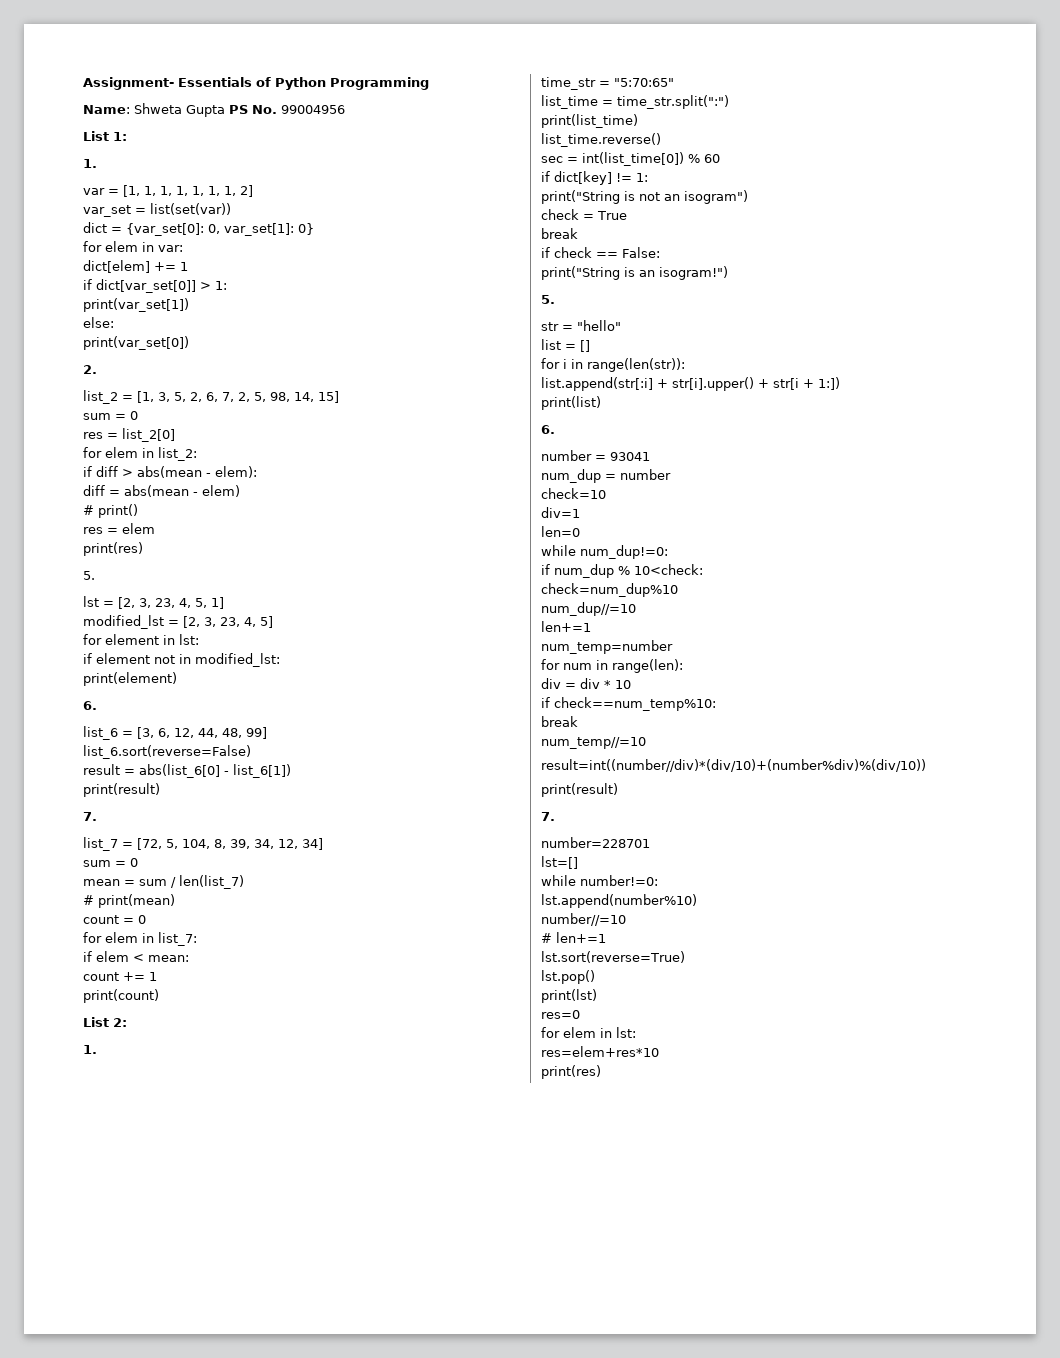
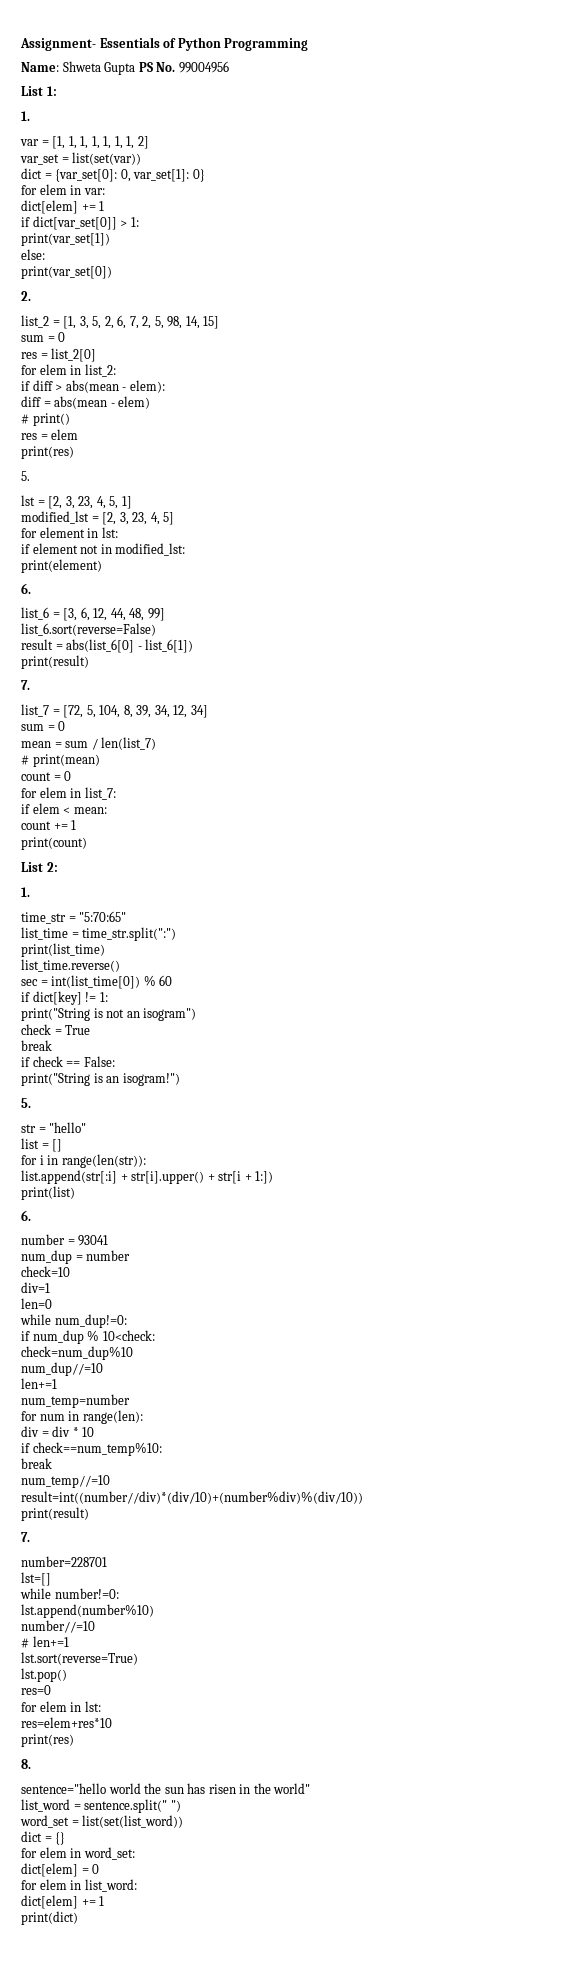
[541,989,597,1003] // print(lst) -> (67, 1675) none
(601, 1072) none -> [21,1759,31,1769] [21,1783,311,1794] [21,1799,181,1813] [20,1815,184,1828] [21,1831,66,1845] [21,1847,135,1860] [21,1863,100,1877] [21,1879,137,1892] [21,1895,105,1909] [21,1911,78,1925] // 8. // sentence="hello world the sun has risen in the world" // list_word = sentence.split(" ") // word_set = list(set(list_word)) // dict = {} // for elem in word_set: // dict[elem] = 0 // for elem in list_word: // dict[elem] += 1 // print(dict)

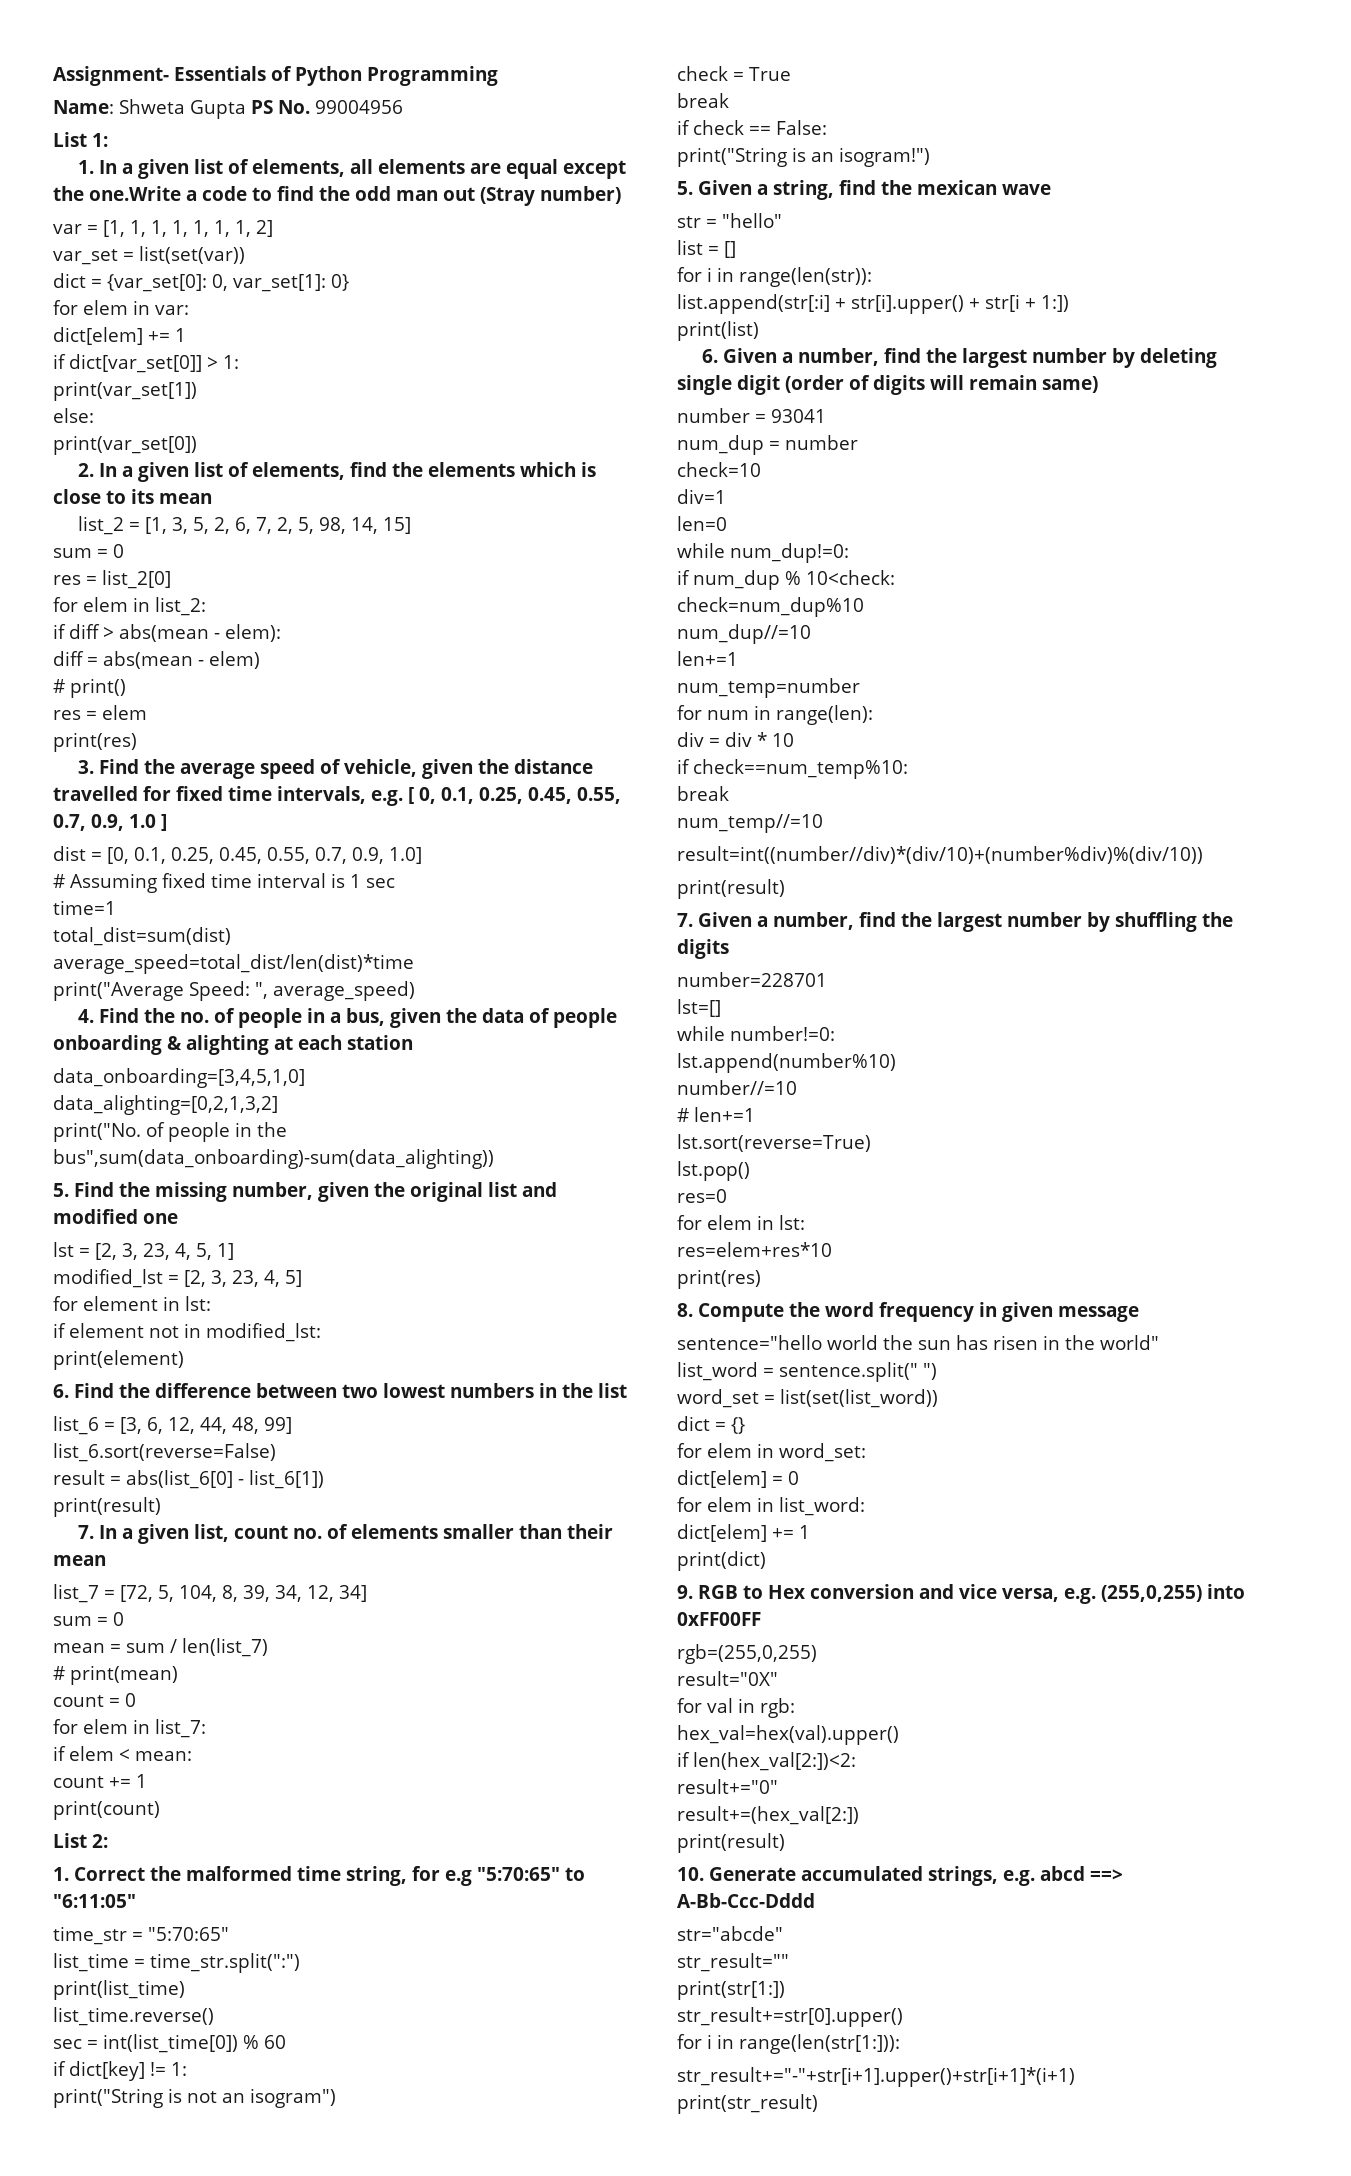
(30, 116) none -> [98,159,626,179] [53,186,621,206] In a given list of elements, all elements are equal except the one.Write a code to find the odd man out (Stray number)
(31, 296) none -> [98,462,596,482] [53,489,212,504] In a given list of elements, find the elements which is close to its mean
[21,471,30,481] 5. -> [77,759,593,779] [53,786,621,806] [53,814,167,831] [53,846,422,864] [53,873,395,893] [53,900,116,915] [53,927,231,946] [53,954,414,974] [53,981,415,1001] [77,1008,617,1028] [53,1035,413,1055] [53,1068,305,1088] [53,1095,278,1115] [53,1122,287,1142] [53,1149,494,1169] [53,1182,557,1202] [53,1209,178,1224] 3. Find the average speed of vehicle, given the distance travelled for fixed time intervals, e.g. [ 0, 0.1, 0.25, 0.45, 0.55, 0.7, 0.9, 1.0 ] // dist = [0, 0.1, 0.25, 0.45, 0.55, 0.7, 0.9, 1.0] // # Assuming fixed time interval is 1 sec // time=1 // total_dist=sum(dist) // average_speed=total_dist/len(dist)*time // print("Average Speed: ", average_speed) // 4. Find the no. of people in a bus, given the data of people onboarding & alighting at each station // data_onboarding=[3,4,5,1,0] // data_alighting=[0,2,1,3,2] // print("No. of people in the bus",sum(data_onboarding)-sum(data_alighting)) // 5. Find the missing number, given the original list and modified one
(31, 588) none -> [74,1383,627,1398] Find the difference between two lowest numbers in the list
(30, 685) none -> [98,1524,613,1544] [53,1555,106,1566] In a given list, count no. of elements smaller than their mean
(30, 892) none -> [74,1866,585,1886] [53,1894,136,1908] Correct the malformed time string, for e.g "5:70:65" to "6:11:05"
(31, 1103) none -> [698,180,1051,200] Given a string, find the mexican wave
(31, 1215) none -> [722,348,1217,368] [677,375,1098,395] Given a number, find the largest number by deleting single digit (order of digits will remain same)
(30, 1537) none -> [698,912,1233,932] [677,939,729,959] Given a number, find the largest number by shuffling the digits
(31, 1764) none -> [698,1302,1139,1322] Compute the word frequency in given message
(78, 1918) none -> [677,1584,1245,1604] [677,1612,761,1626] [677,1644,817,1664] [677,1671,778,1686] [677,1698,795,1718] [677,1725,899,1745] [677,1752,856,1771] [677,1779,778,1794] [677,1806,859,1825] [677,1833,785,1853] [677,1866,1123,1886] [677,1893,815,1908] [677,1926,783,1941] [677,1953,789,1972] [677,1980,785,2000] [677,2007,903,2027] [677,2034,900,2054] [677,2067,1075,2087] [677,2094,818,2114] // 9. RGB to Hex conversion and vice versa, e.g. (255,0,255) into 0xFF00FF // rgb=(255,0,255) // result="0X" // for val in rgb: // hex_val=hex(val).upper() // if len(hex_val[2:])<2: // result+="0" // result+=(hex_val[2:]) // print(result) // 10. Generate accumulated strings, e.g. abcd ==> A-Bb-Ccc-Dddd // str="abcde" // str_result="" // print(str[1:]) // str_result+=str[0].upper() // for i in range(len(str[1:])): // str_result+="-"+str[i+1].upper()+str[i+1]*(i+1) // print(str_result)

